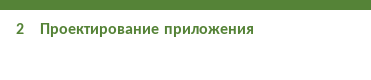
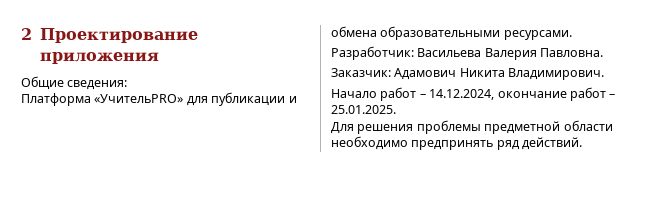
(254, 31) none -> [21,76,128,90] [21,92,297,106] [331,26,572,40] [331,46,604,60] [331,68,605,80] [331,87,616,101] [331,105,396,114] [331,120,613,134] [331,136,583,150] // Общие сведения: // Платформа «УчительPRO» для публикации и обмена образовательными ресурсами. // Разработчик: Васильева Валерия Павловна. // Заказчик: Адамович Никита Владимирович. // Начало работ – 14.12.2024, окончание работ – 25.01.2025. // Для решения проблемы предметной области необходимо предпринять ряд действий.

